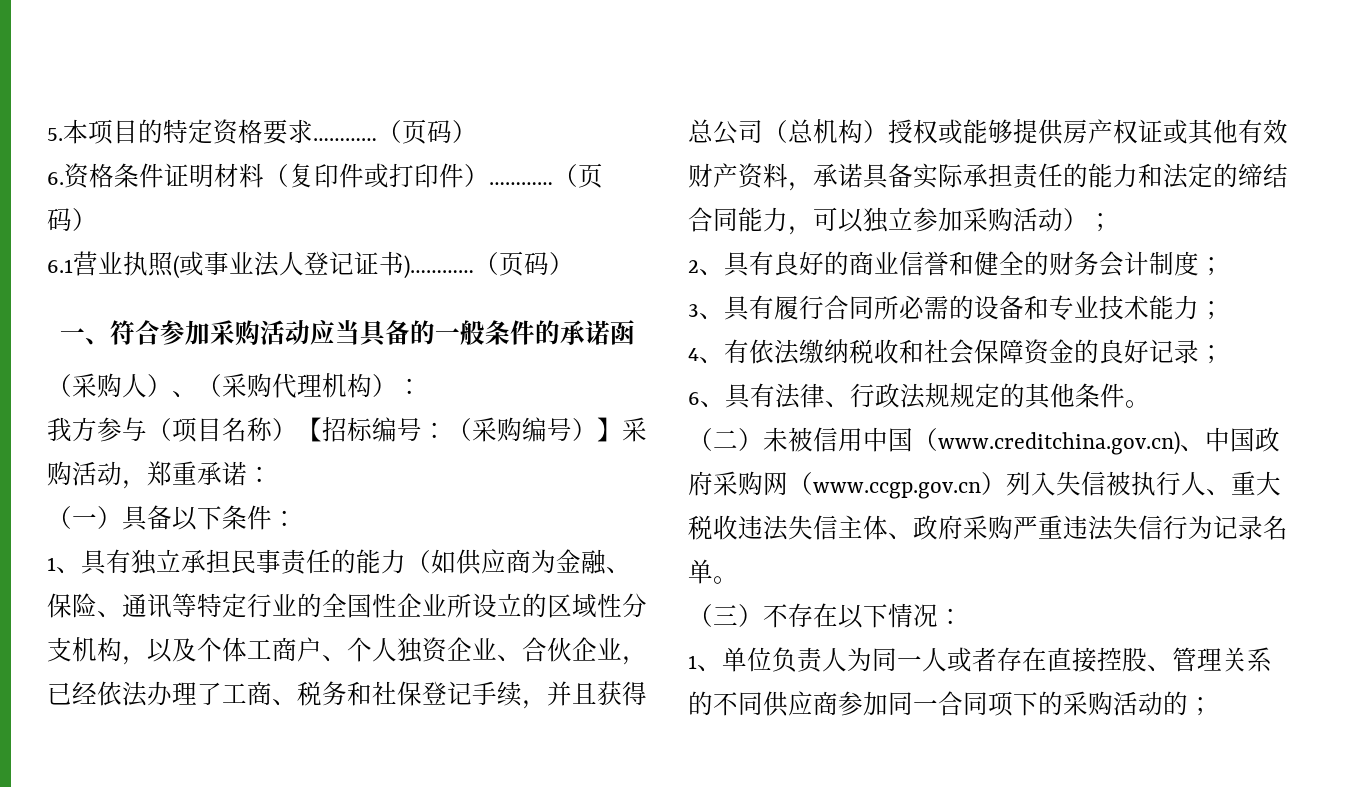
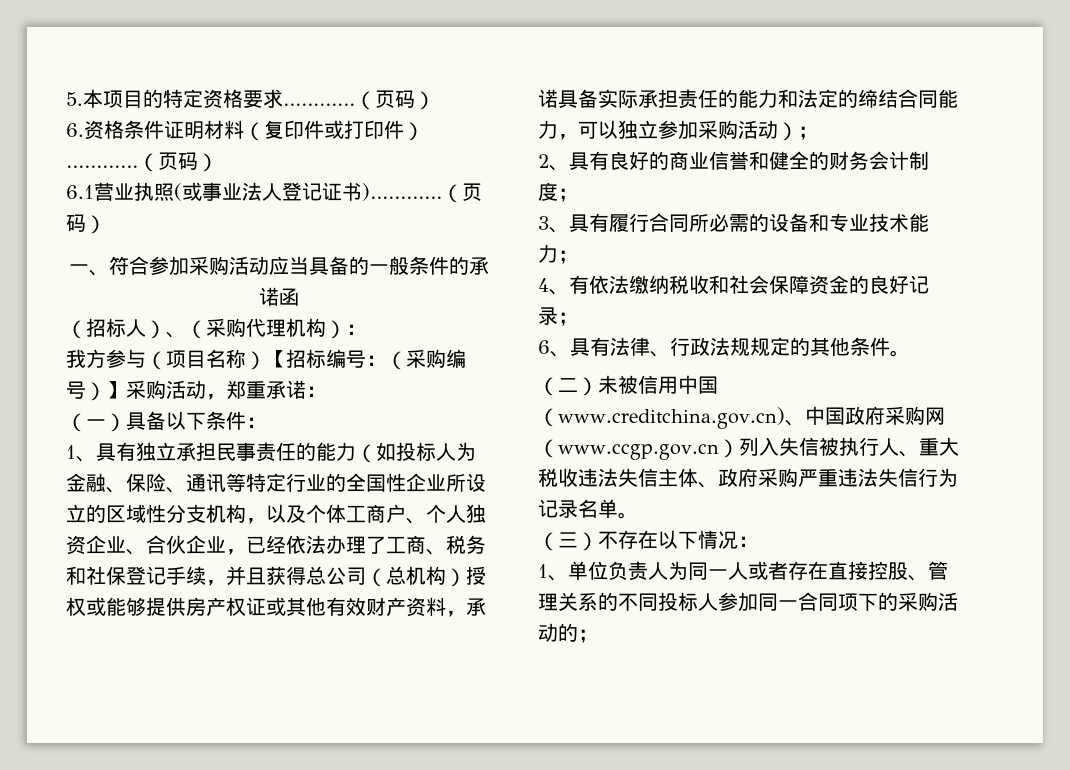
[72,373,122,398] 采购 -> [86,318,126,337] 招标
[456,549,531,575] 供应商 -> [396,442,456,461] 投标人
[763,691,838,717] 供应商 -> [658,592,718,611] 投标人

